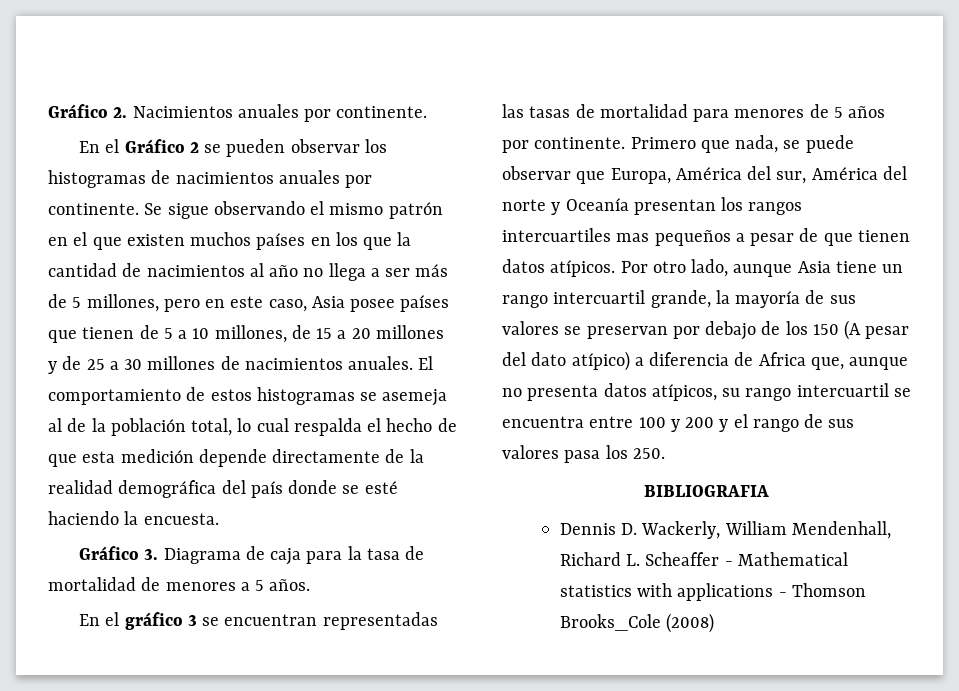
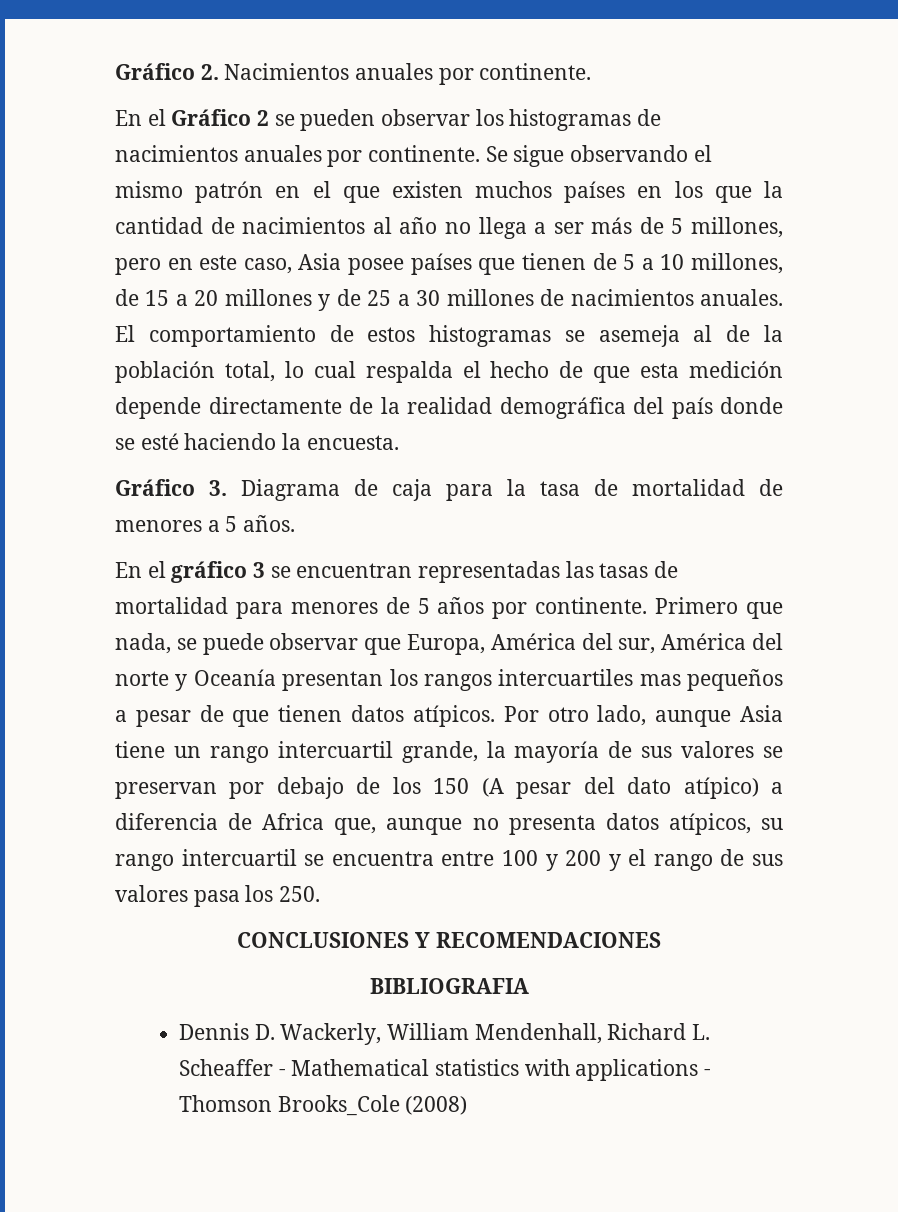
(665, 453) none -> [237,932,661,948] // CONCLUSIONES Y RECOMENDACIONES

